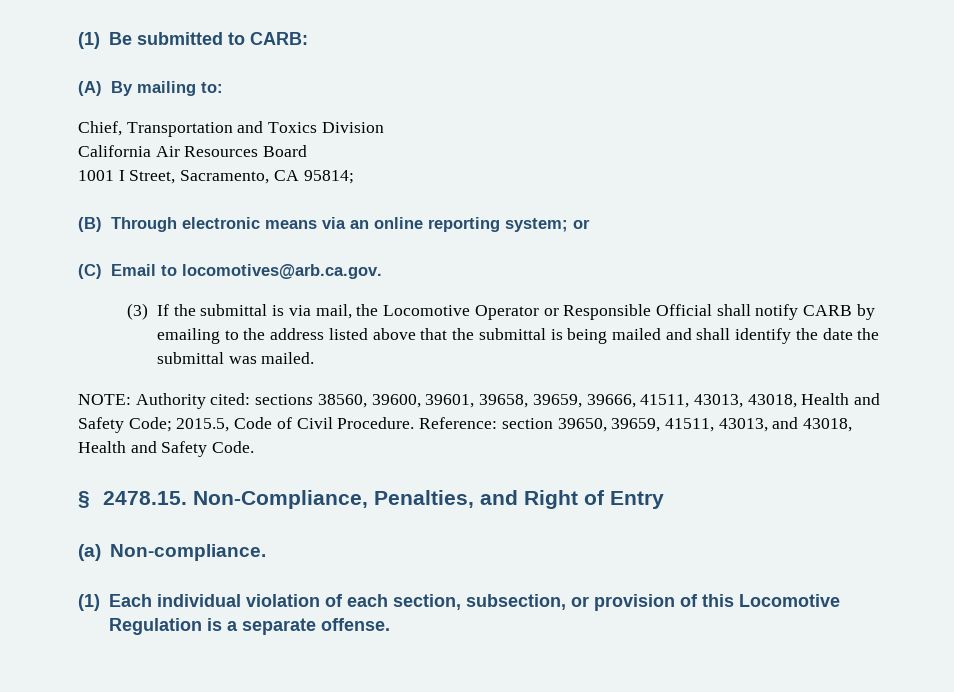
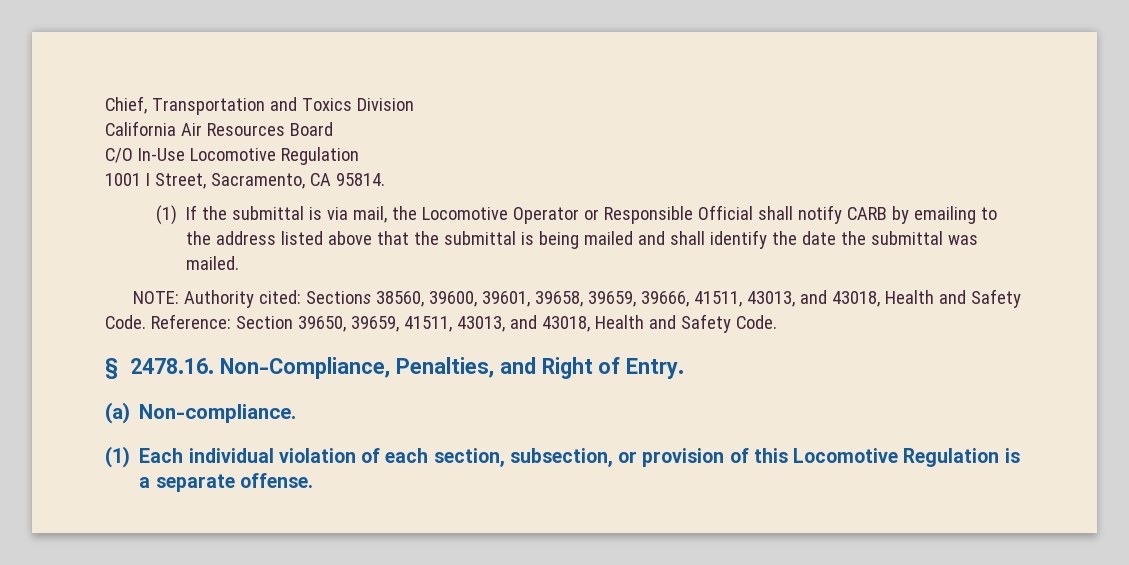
[78,32,308,49] [78,81,223,96] (1) Be submitted to CARB: // (A) By mailing to: // -> (105, 105) none
(308, 151) none -> [105,147,359,165] // C/O In-Use Locomotive Regulation
[303,170,354,184] [78,217,590,232] [78,264,382,279] [127,303,149,320] 95814; // (B) Through electronic means via an online reporting system; or // (C) Email to locomotives@arb.ca.gov. // (3) -> [335,173,385,186] [155,205,177,225] 95814. // (1)
[255,394,314,405] sections -> [306,291,372,304] Sections
[747,393,881,408] [78,417,553,433] 43018, Health and Safety Code; 2015.5, Code of Civil Procedure. Reference: section -> [800,289,1022,308] [105,314,293,329] and 43018, Health and Safety Code. Reference: Section
[102,491,187,505] 2478.15. -> [130,358,215,374] 2478.16.
[609,491,664,509] Entry -> [626,358,685,379] Entry.

